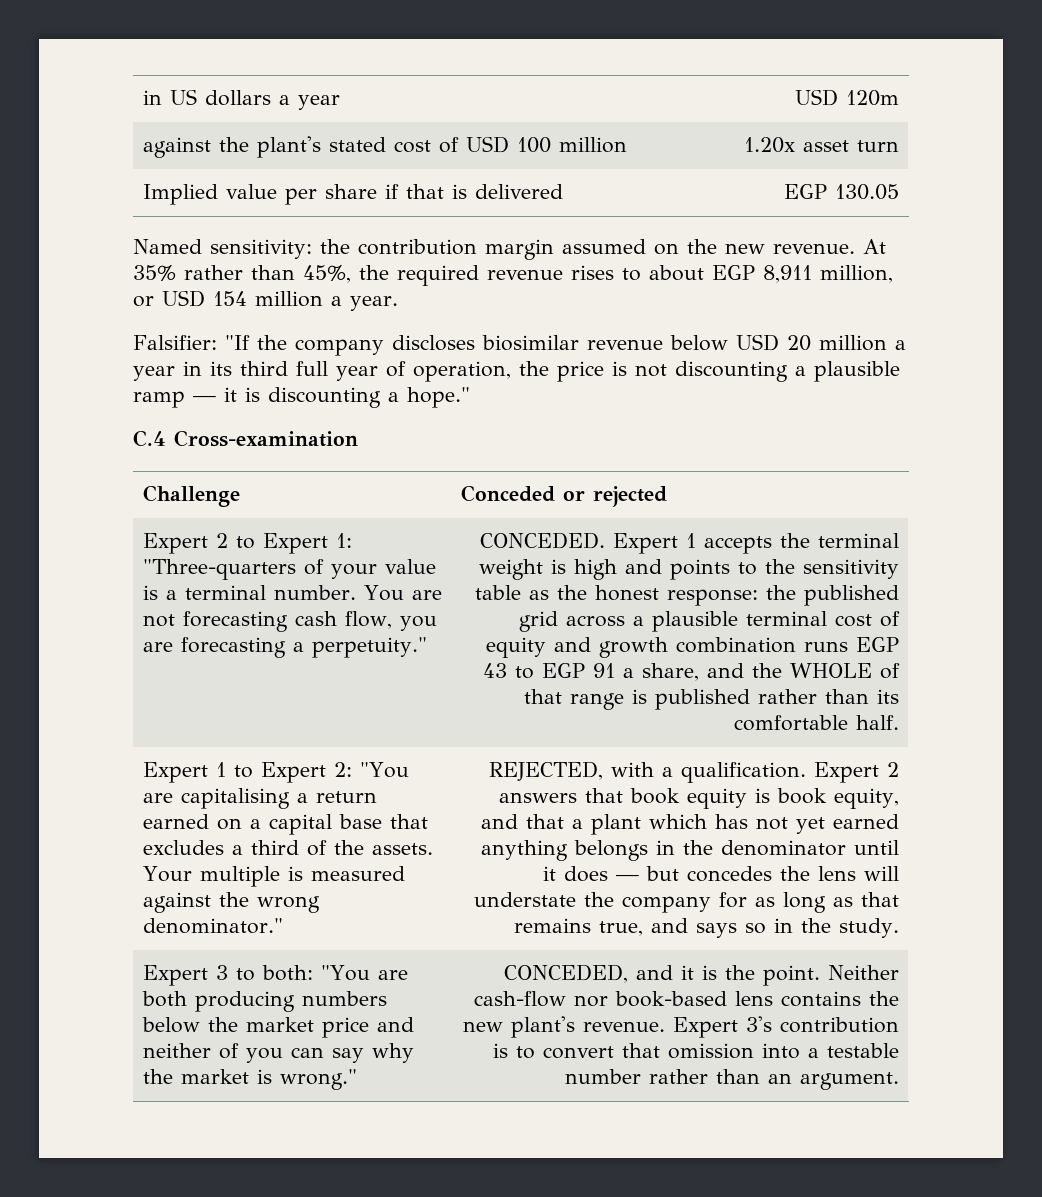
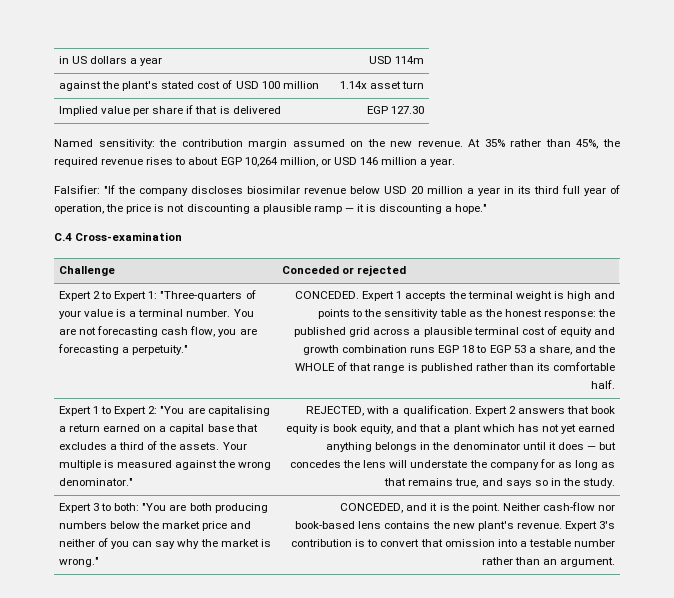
[846,90,900,106] 120m -> [395,56,425,64] 114m
[744,137,796,153] 1.20x -> [339,81,367,89] 1.14x
[835,184,900,200] 130.05 -> [391,106,425,114] 127.30
[763,265,812,283] 8,911 -> [244,157,278,167] 10,264
[213,291,247,306] 154 -> [360,157,379,165] 146
[483,663,508,678] 43 -> [462,345,475,353] 18
[593,663,616,678] 91 -> [513,345,526,353] 53

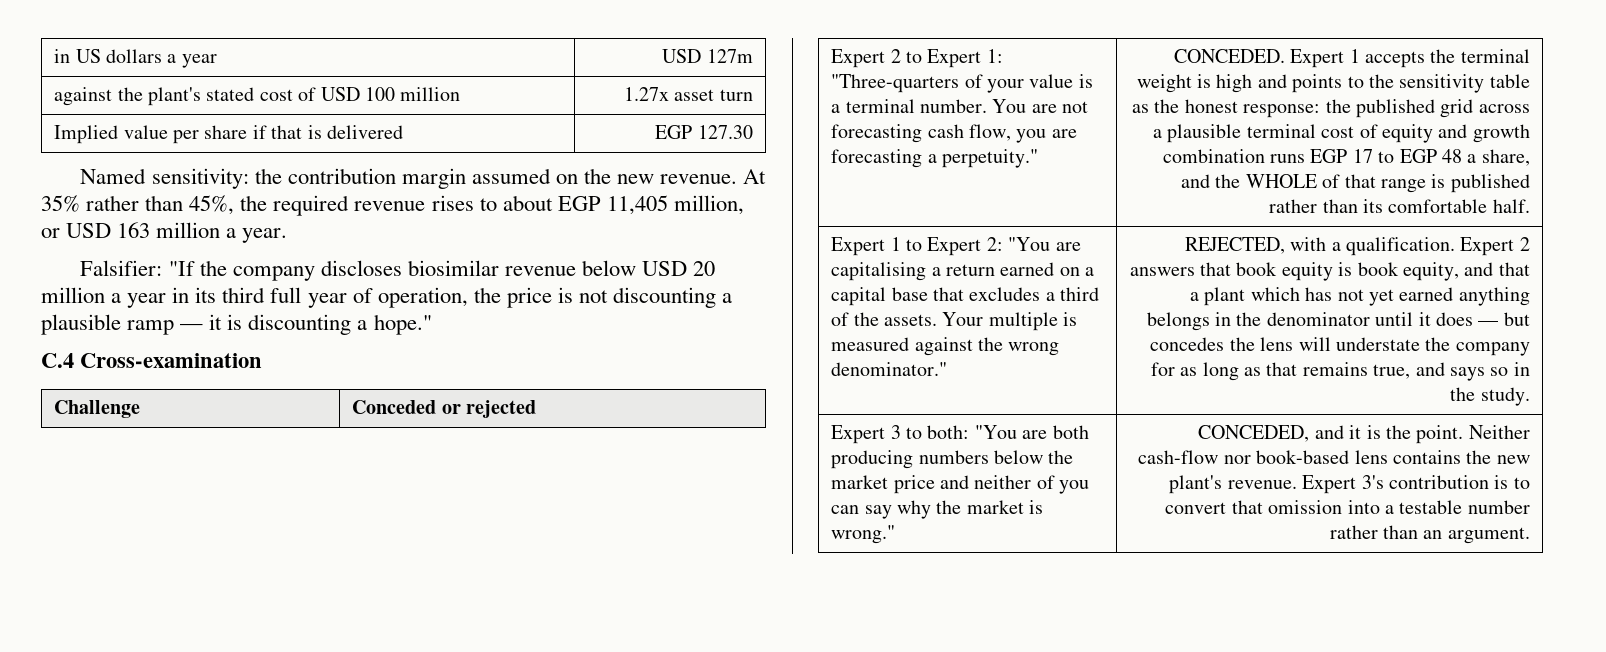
[395,56,425,64] 114m -> [706,49,753,63] 127m
[339,81,367,89] 1.14x -> [623,87,669,101] 1.27x
[244,157,278,167] 10,264 -> [606,195,668,215] 11,405
[360,157,379,165] 146 -> [117,222,151,238] 163
[462,345,475,353] 18 -> [1352,149,1373,163] 17
[513,345,526,353] 53 -> [1441,149,1462,163] 48

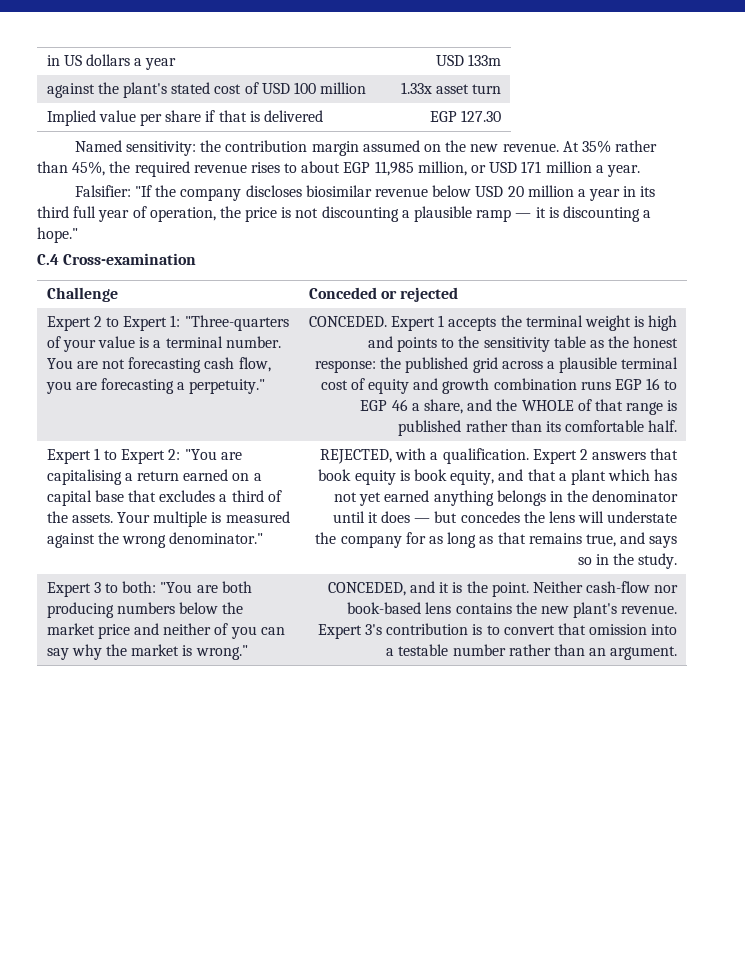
[706,49,753,63] 127m -> [468,54,502,66] 133m
[623,87,669,101] 1.27x -> [400,82,432,94] 1.33x
[606,195,668,215] 11,405 -> [374,161,414,176] 11,985
[117,222,151,238] 163 -> [521,161,542,173] 171
[1352,149,1373,163] 17 -> [646,378,661,390] 16
[1441,149,1462,163] 48 -> [391,399,408,411] 46

